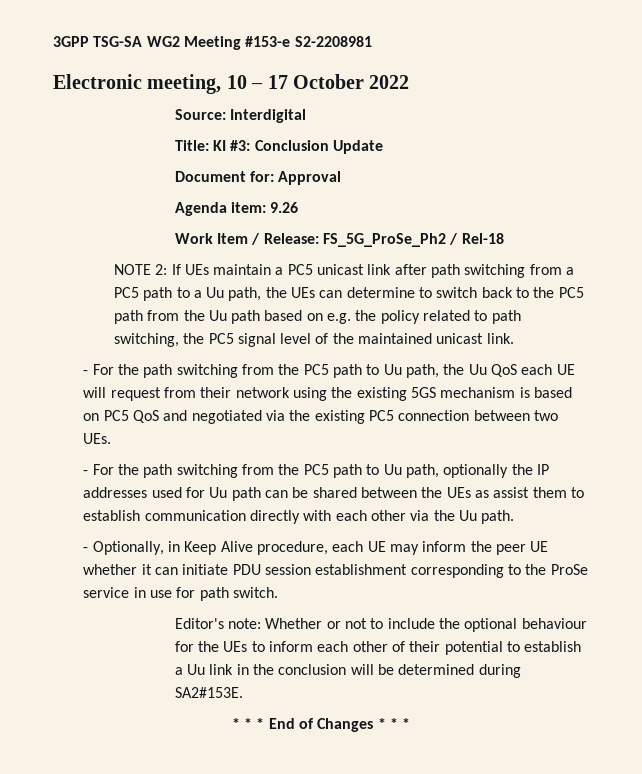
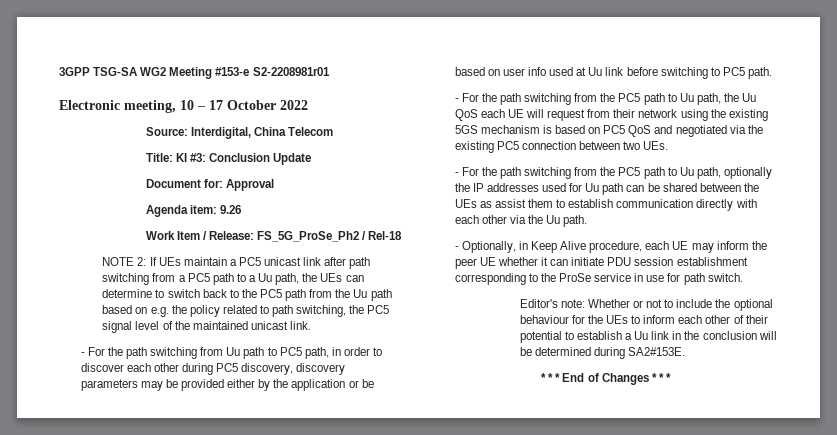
[294,36,372,47] S2-2208981 -> [252,67,330,76] S2-2208981r01
[230,109,307,123] Interdigital -> [190,127,334,139] Interdigital, China Telecom
(514, 338) none -> [80,347,383,359] [80,363,346,375] [80,379,374,391] [454,67,772,79] // - For the path switching from Uu path to PC5 path, in order to discover each other during PC5 discovery, discovery parameters may be provided either by the application or be based on user info used at Uu link before switching to PC5 path.

